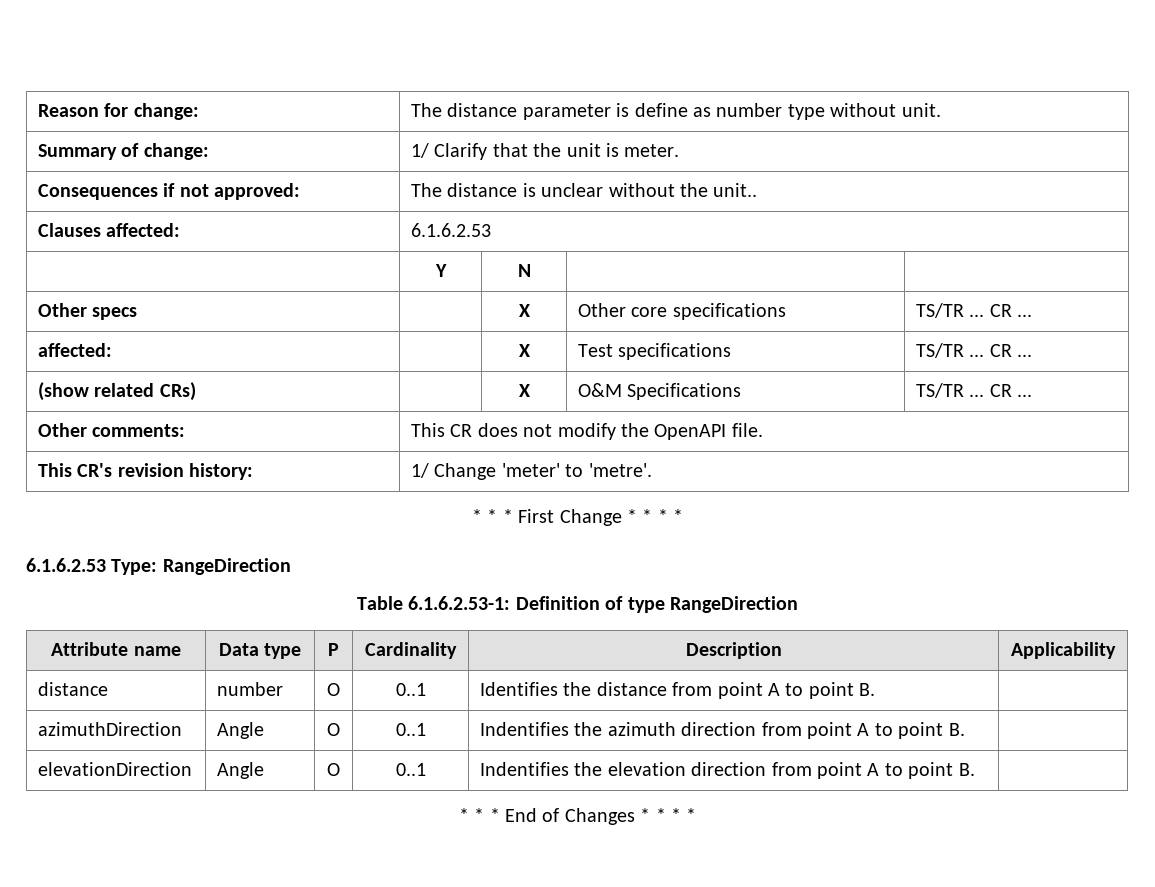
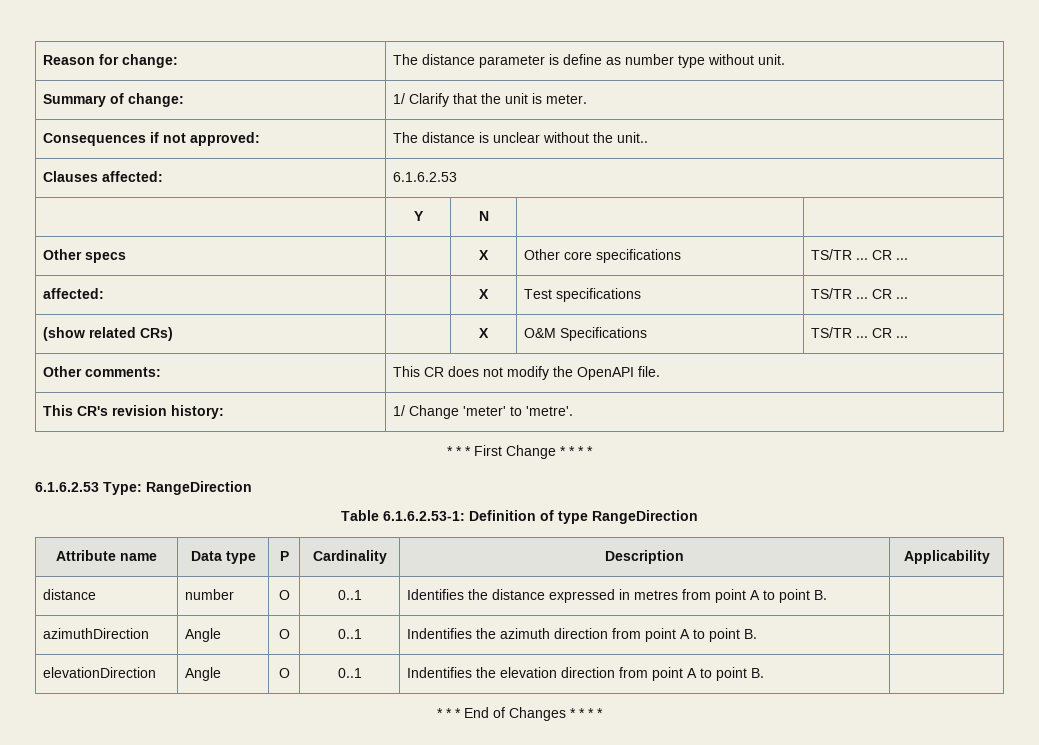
(667, 689) none -> [549,589,679,603] expressed in metres

